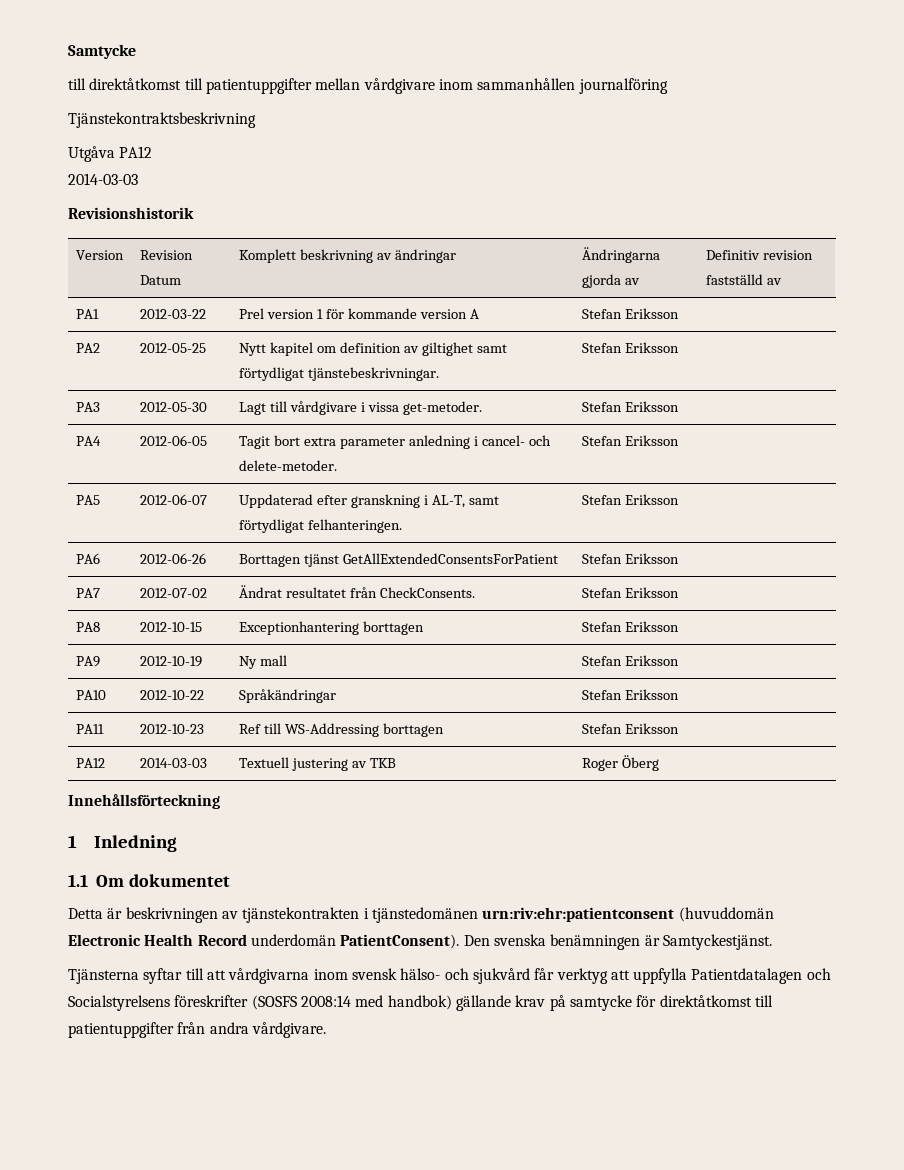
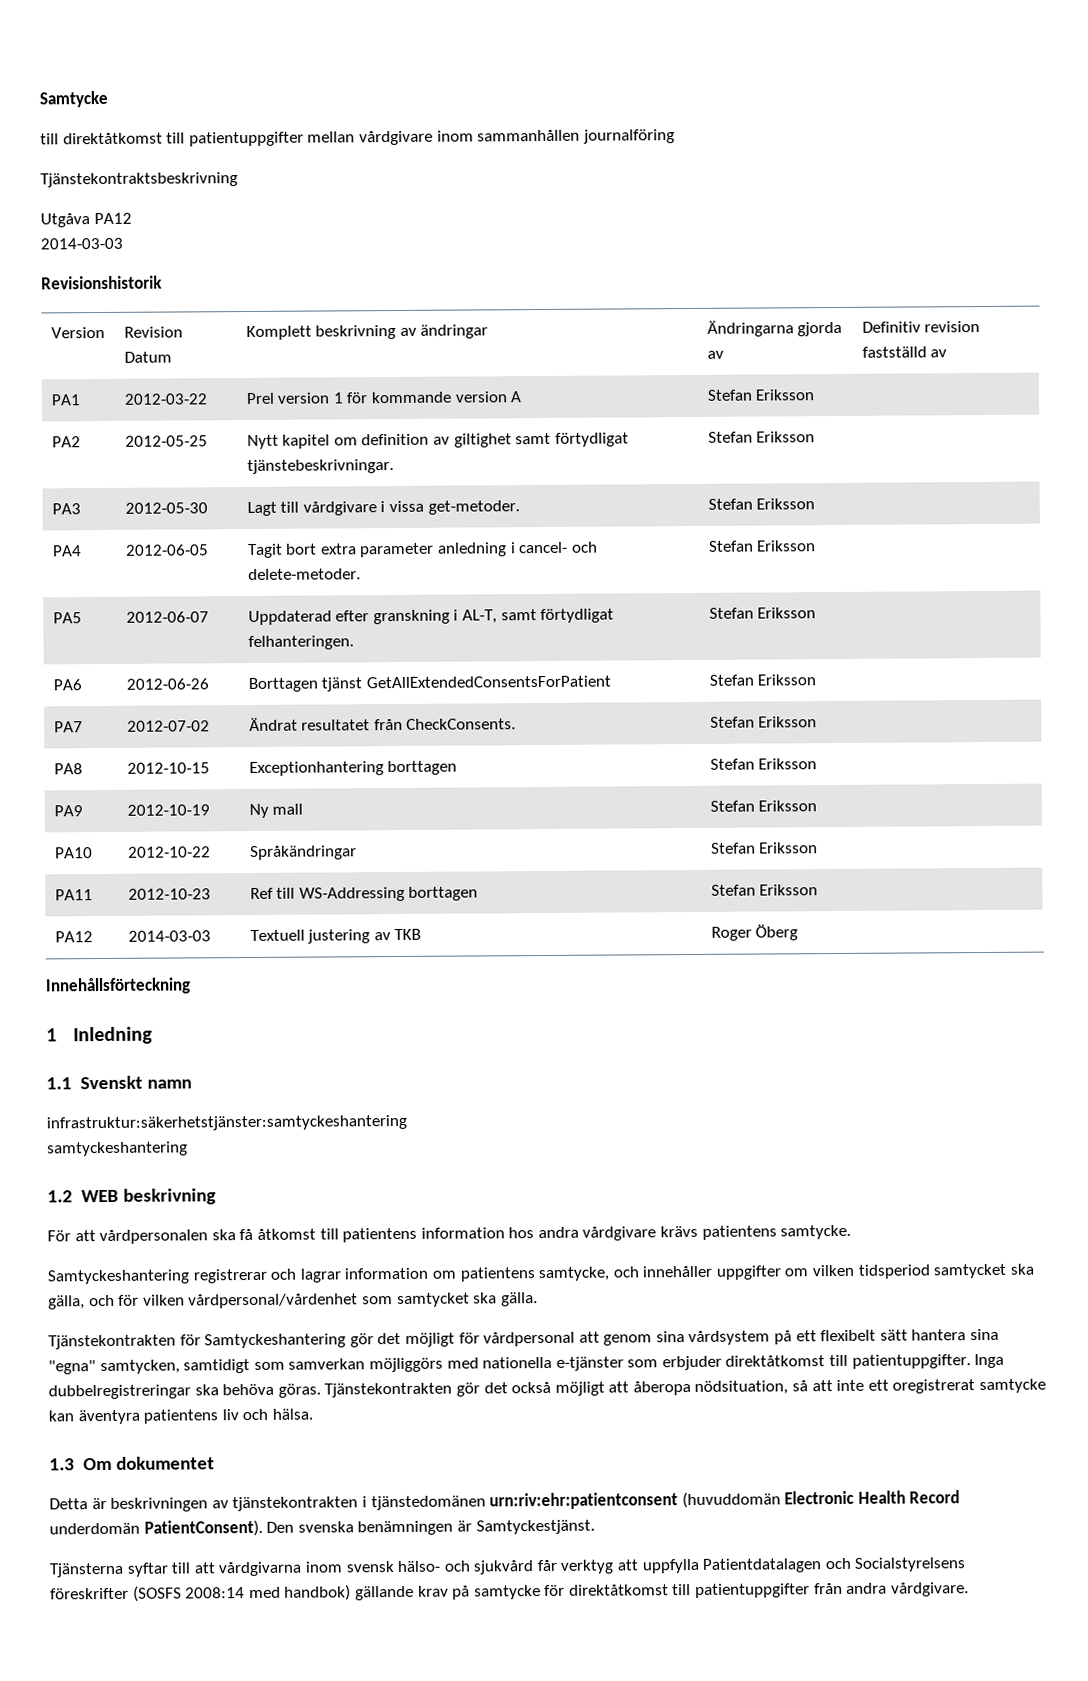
(88, 880) none -> [79,1075,192,1090] [46,1114,407,1132] [47,1141,188,1157] [47,1188,216,1205] [47,1224,852,1245] [47,1263,1034,1285] [48,1292,538,1310] [48,1328,1000,1350] [48,1353,1005,1375] [48,1378,1047,1400] [48,1408,313,1425] [49,1458,75,1471] Svenskt namn // infrastruktur:säkerhetstjänster:samtyckeshantering // samtyckeshantering // 1.2 WEB beskrivning // För att vårdpersonalen ska få åtkomst till patientens information hos andra vårdgivare krävs patientens samtycke. // Samtyckeshantering registrerar och lagrar information om patientens samtycke, och innehåller uppgifter om vilken tidsperiod samtycket ska gälla, och för vilken vårdpersonal/vårdenhet som samtycket ska gälla. // Tjänstekontrakten för Samtyckeshantering gör det möjligt för vårdpersonal att genom sina vårdsystem på ett flexibelt sätt hantera sina "egna" samtycken, samtidigt som samverkan möjliggörs med nationella e-tjänster som erbjuder direktåtkomst till patientuppgifter. Inga dubbelregistreringar ska behöva göras. Tjänstekontrakten gör det också möjligt att åberopa nödsituation, så att inte ett oregistrerat samtycke kan äventyra patientens liv och hälsa. // 1.3

